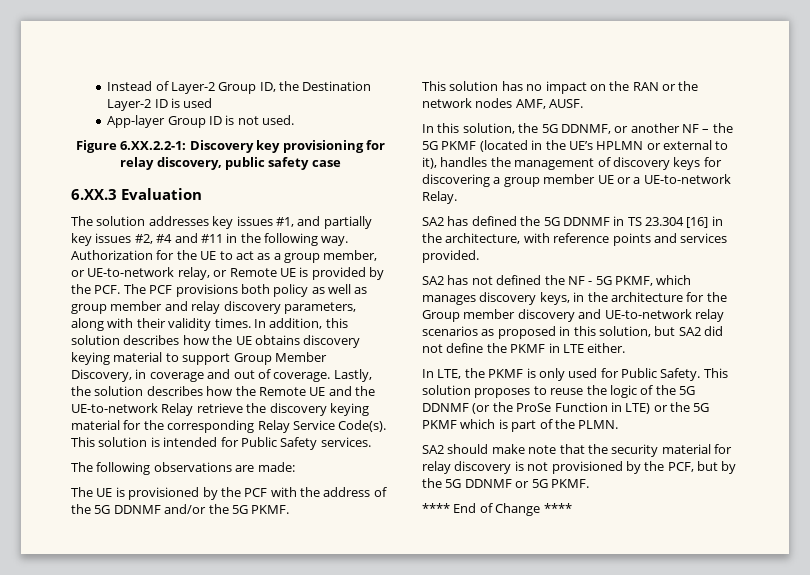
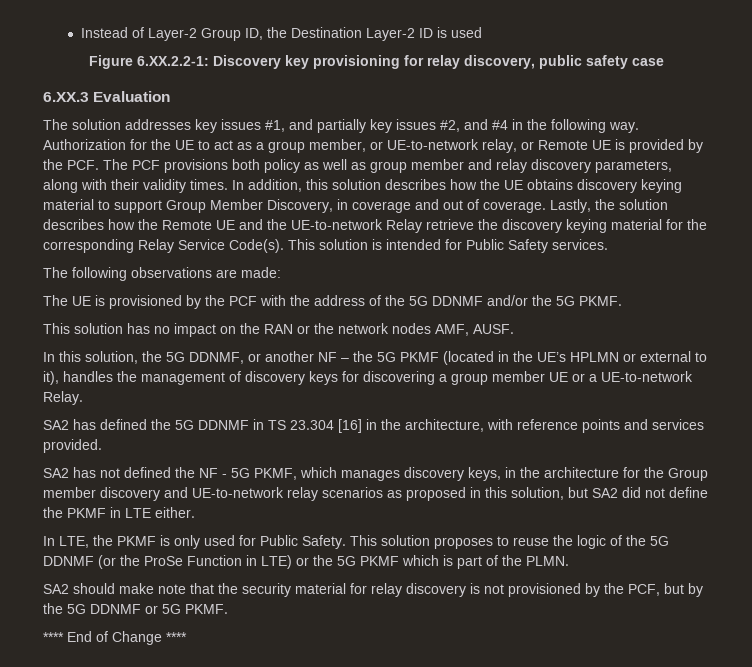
[107,115,295,128] // App-layer Group ID is not used. -> (482, 32) none
[156,233,223,243] #4 and #11 -> [464,119,508,130] and #4

